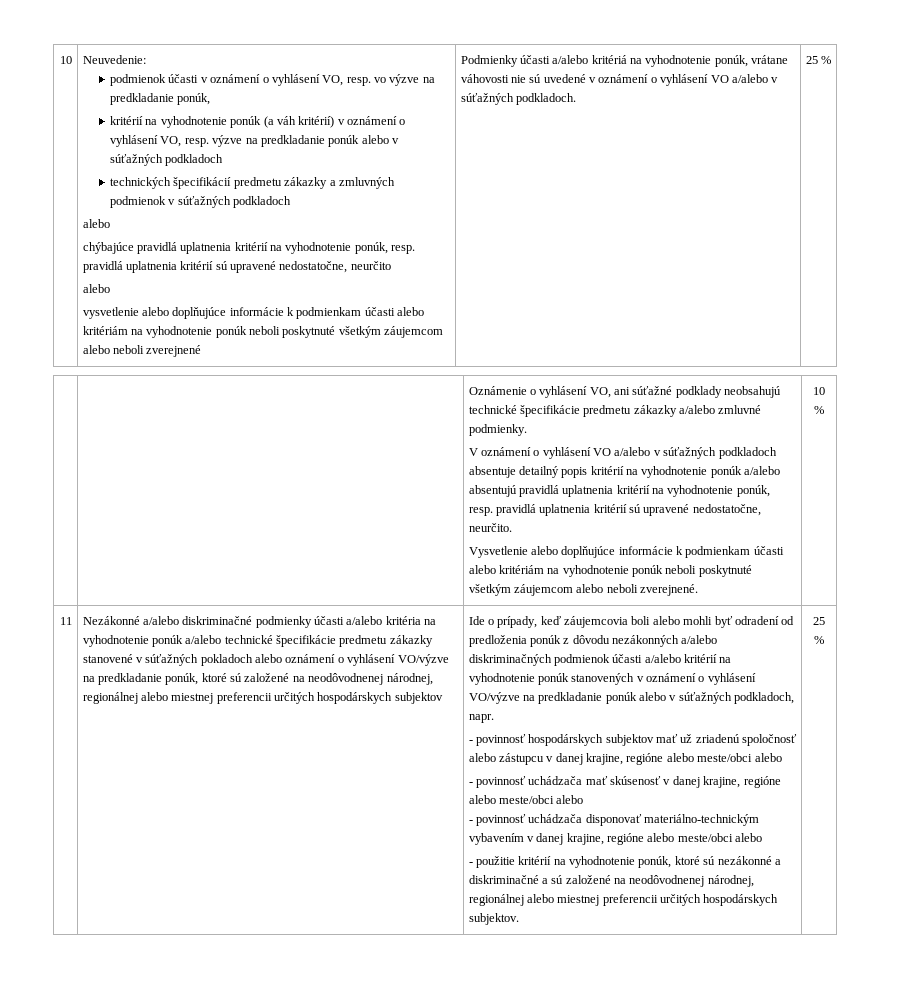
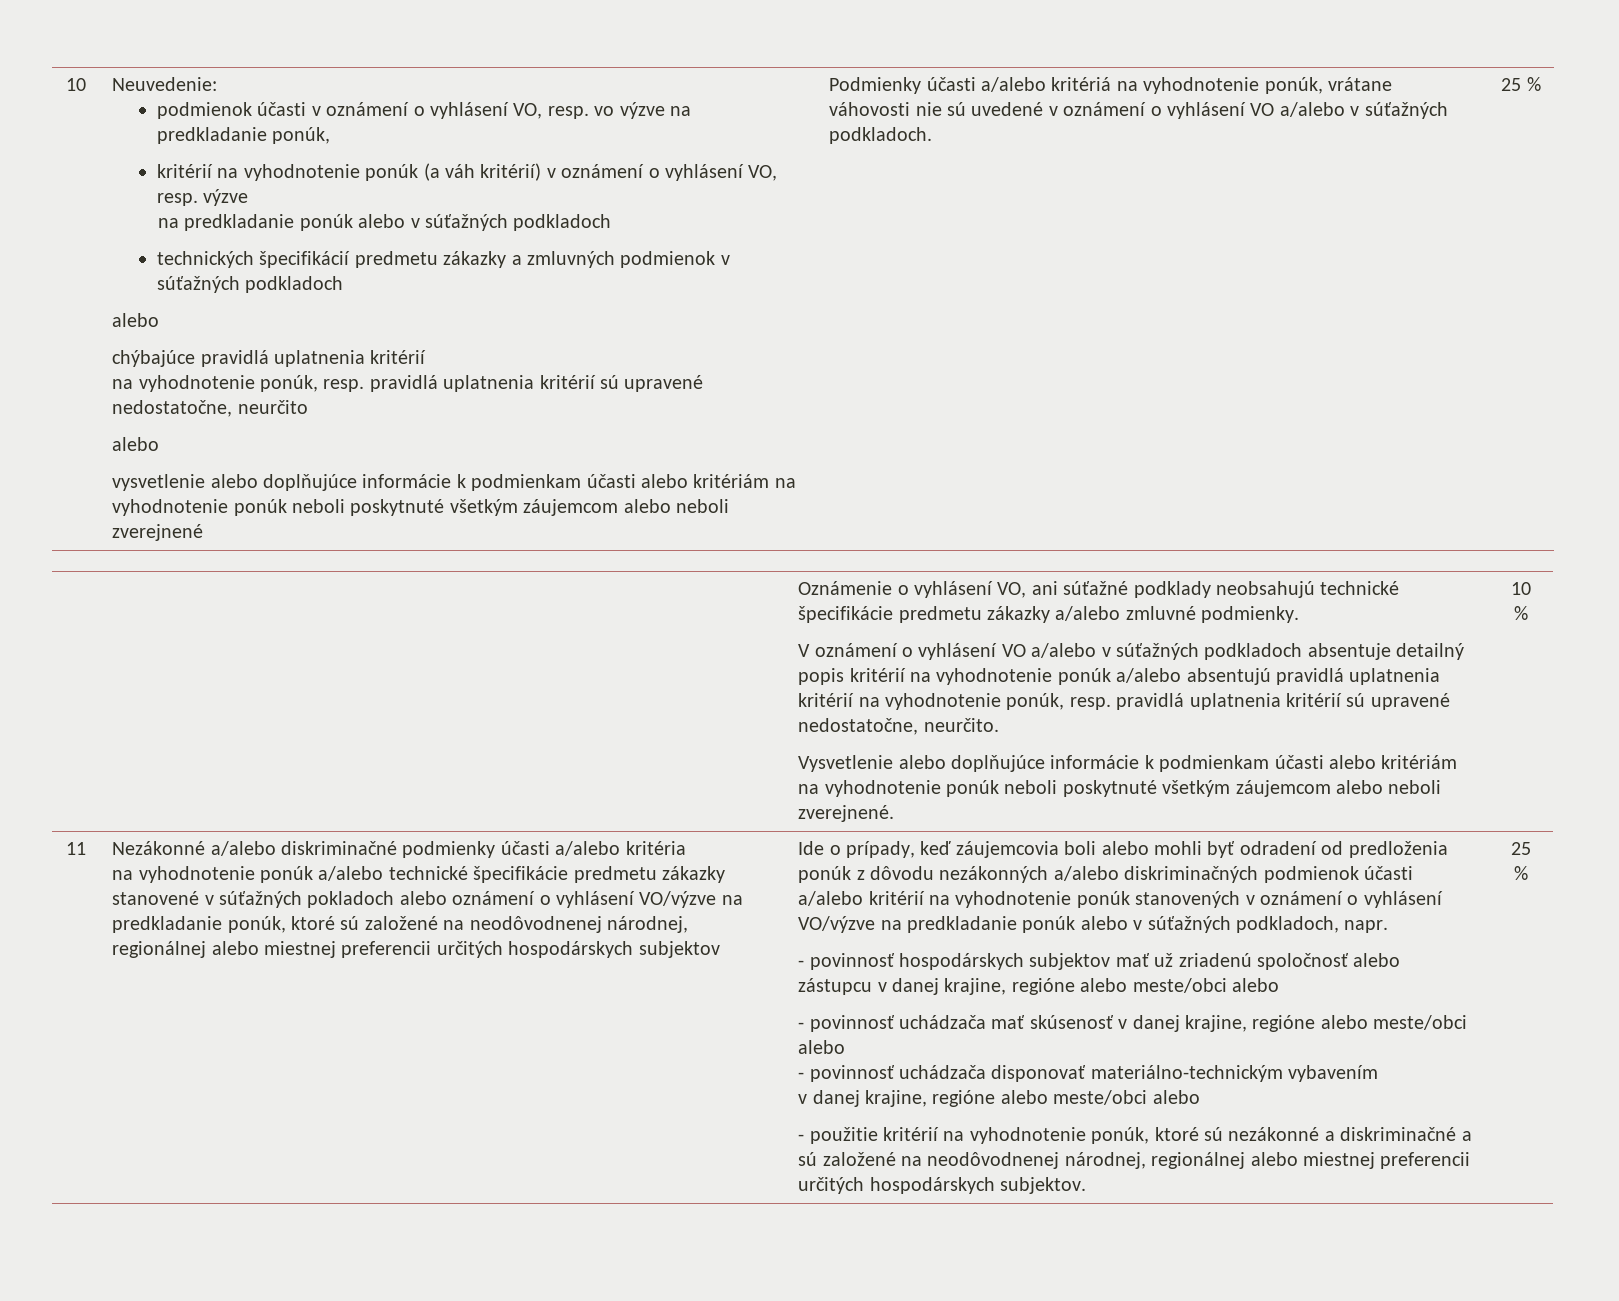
(243, 141) none -> (249, 197) //
(268, 246) none -> (427, 357) //
(421, 620) none -> (686, 848) //
(524, 839) none -> (1379, 1073) //

